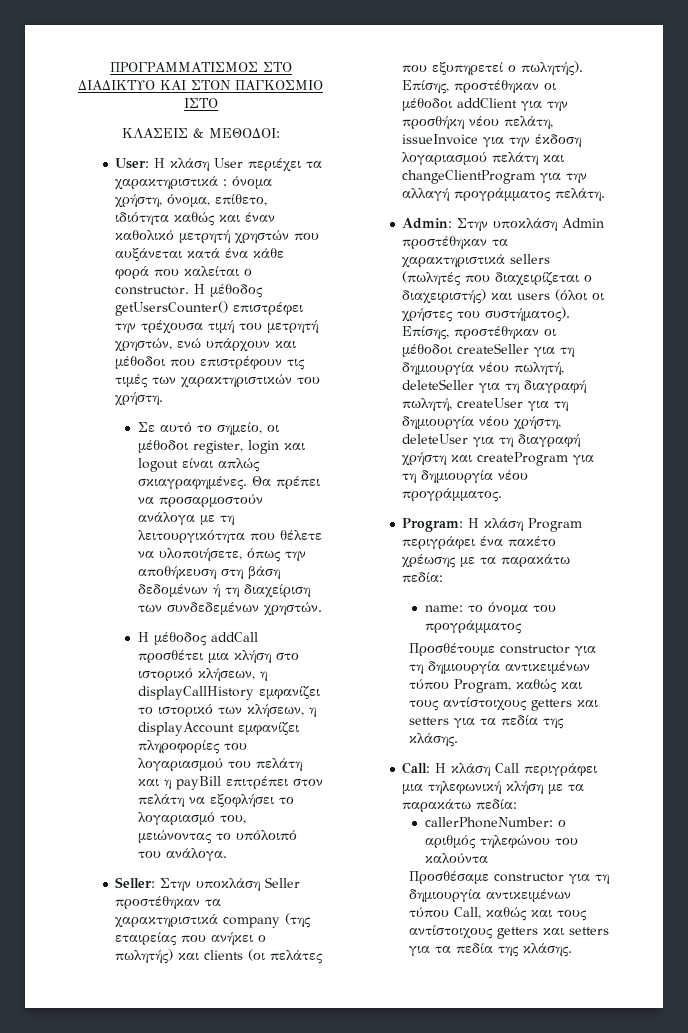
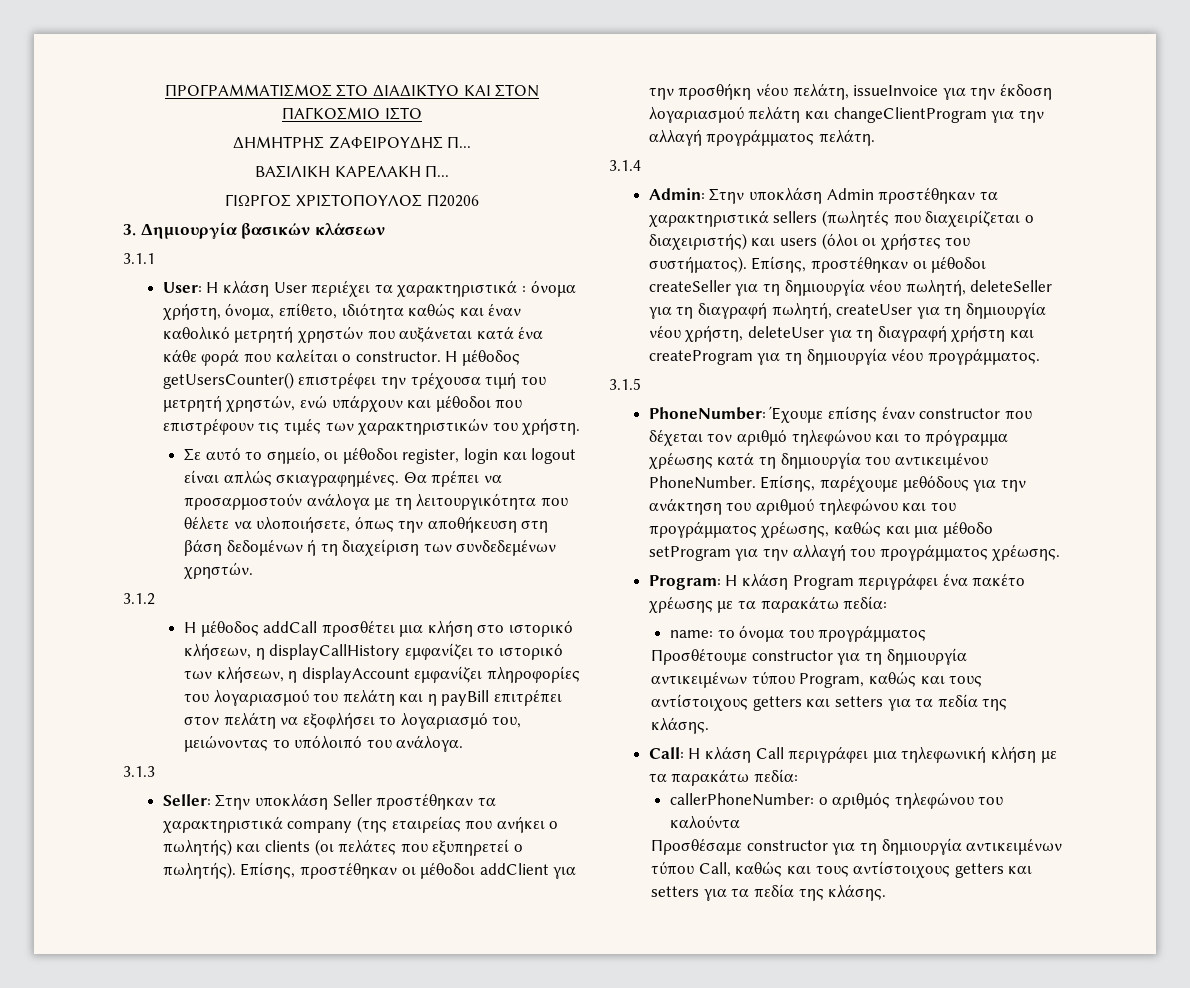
[121,128,280,138] ΚΛΑΣΕΙΣ & ΜΕΘΟΔΟΙ: -> [232,136,472,149] [254,165,450,178] [225,194,479,207] [123,222,385,239] [123,253,155,264] ΔΗΜΗΤΡΗΣ ΖΑΦΕΙΡΟΥΔΗΣ Π... // ΒΑΣΙΛΙΚΗ ΚΑΡΕΛΑΚΗ Π... // ΓΙΩΡΓΟΣ ΧΡΙΣΤΟΠΟΥΛΟΣ Π20206 // 3. Δημιουργία βασικών κλάσεων // 3.1.1
(322, 609) none -> [123,593,155,605] // 3.1.2
(227, 854) none -> [123,766,155,777] // 3.1.3
(606, 194) none -> [609,160,641,171] // 3.1.4
(503, 495) none -> [609,378,641,390] [648,406,1032,423] [648,429,1009,446] [648,452,988,469] [648,475,1026,492] [648,498,956,515] [648,521,993,538] [648,544,1061,561] // 3.1.5 // PhoneNumber: Έχουμε επίσης έναν constructor που δέχεται τον αριθμό τηλεφώνου και το πρόγραμμα χρέωσης κατά τη δημιουργία του αντικειμένου PhoneNumber. Επίσης, παρέχουμε μεθόδους για την ανάκτηση του αριθμού τηλεφώνου και του προγράμματος χρέωσης, καθώς και μια μέθοδο setProgram για την αλλαγή του προγράμματος χρέωσης.

